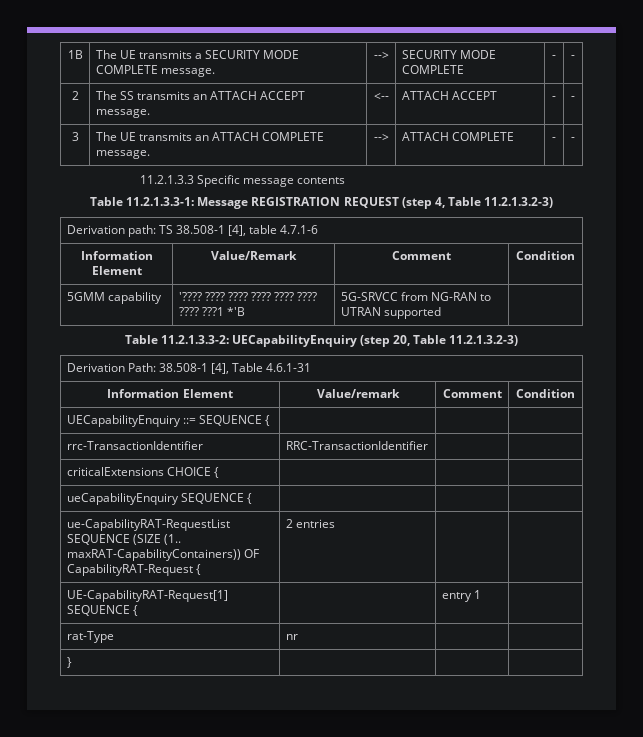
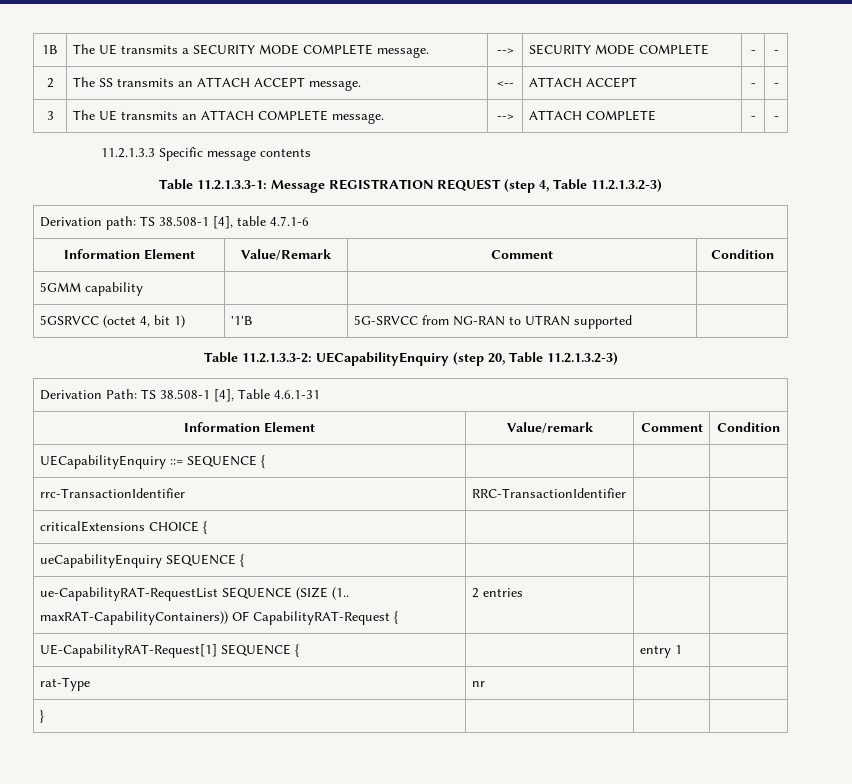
[178,292,318,301] [178,307,245,316] '???? ???? ???? ???? ???? ???? ???? ???1 *'B -> [39,315,185,328] [230,316,253,325] | | // 5GSRVCC (octet 4, bit 1) | '1'B
(156, 367) none -> [140,389,156,399] TS

